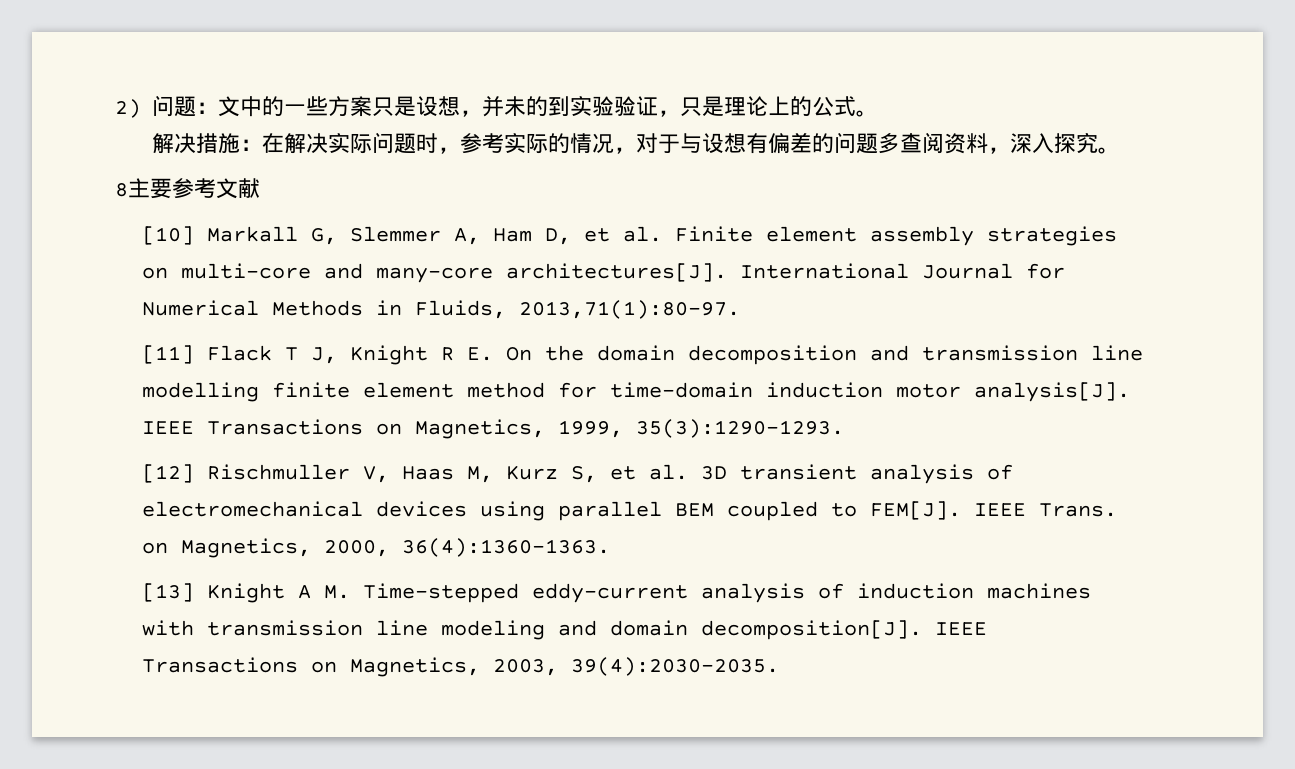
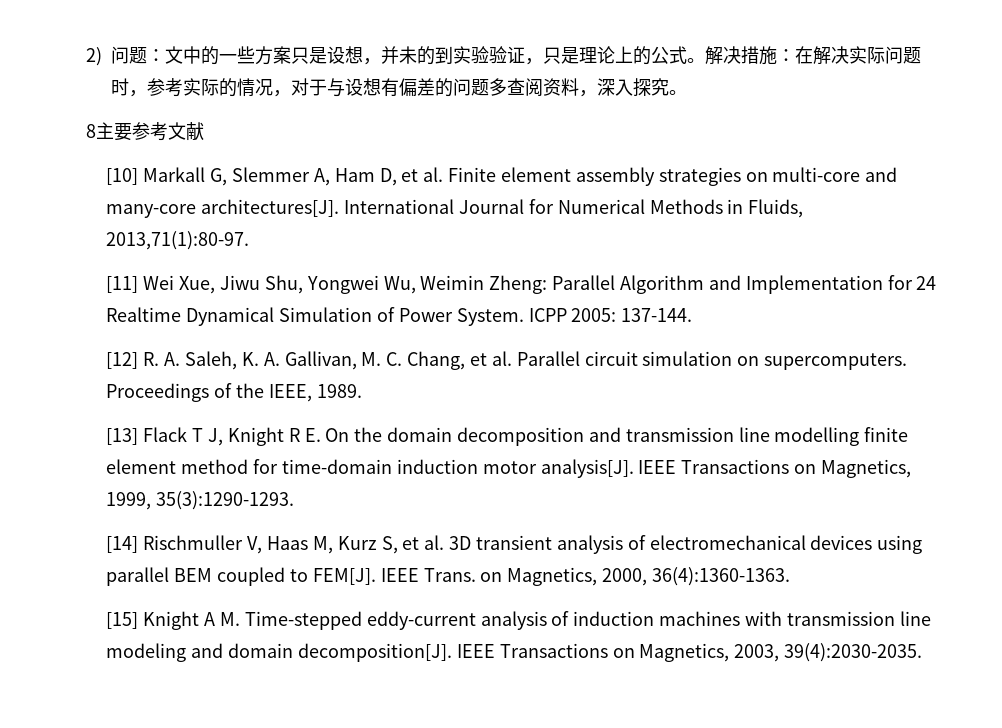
(878, 113) // -> (705, 60) none
(194, 354) none -> [143,275,937,294] [106,307,693,326] [106,351,908,370] [106,383,362,402] [106,428,139,445] Wei Xue, Jiwu Shu, Yongwei Wu, Weimin Zheng: Parallel Algorithm and Implementation for 24 Realtime Dynamical Simulation of Power System. ICPP 2005: 137-144. // [12] R. A. Saleh, K. A. Gallivan, M. C. Chang, et al. Parallel circuit simulation on supercomputers. Proceedings of the IEEE, 1989. // [13]
[141,464,194,483] [12] -> [106,536,139,553] [14]
[141,583,194,602] [13] -> [106,612,139,629] [15]

